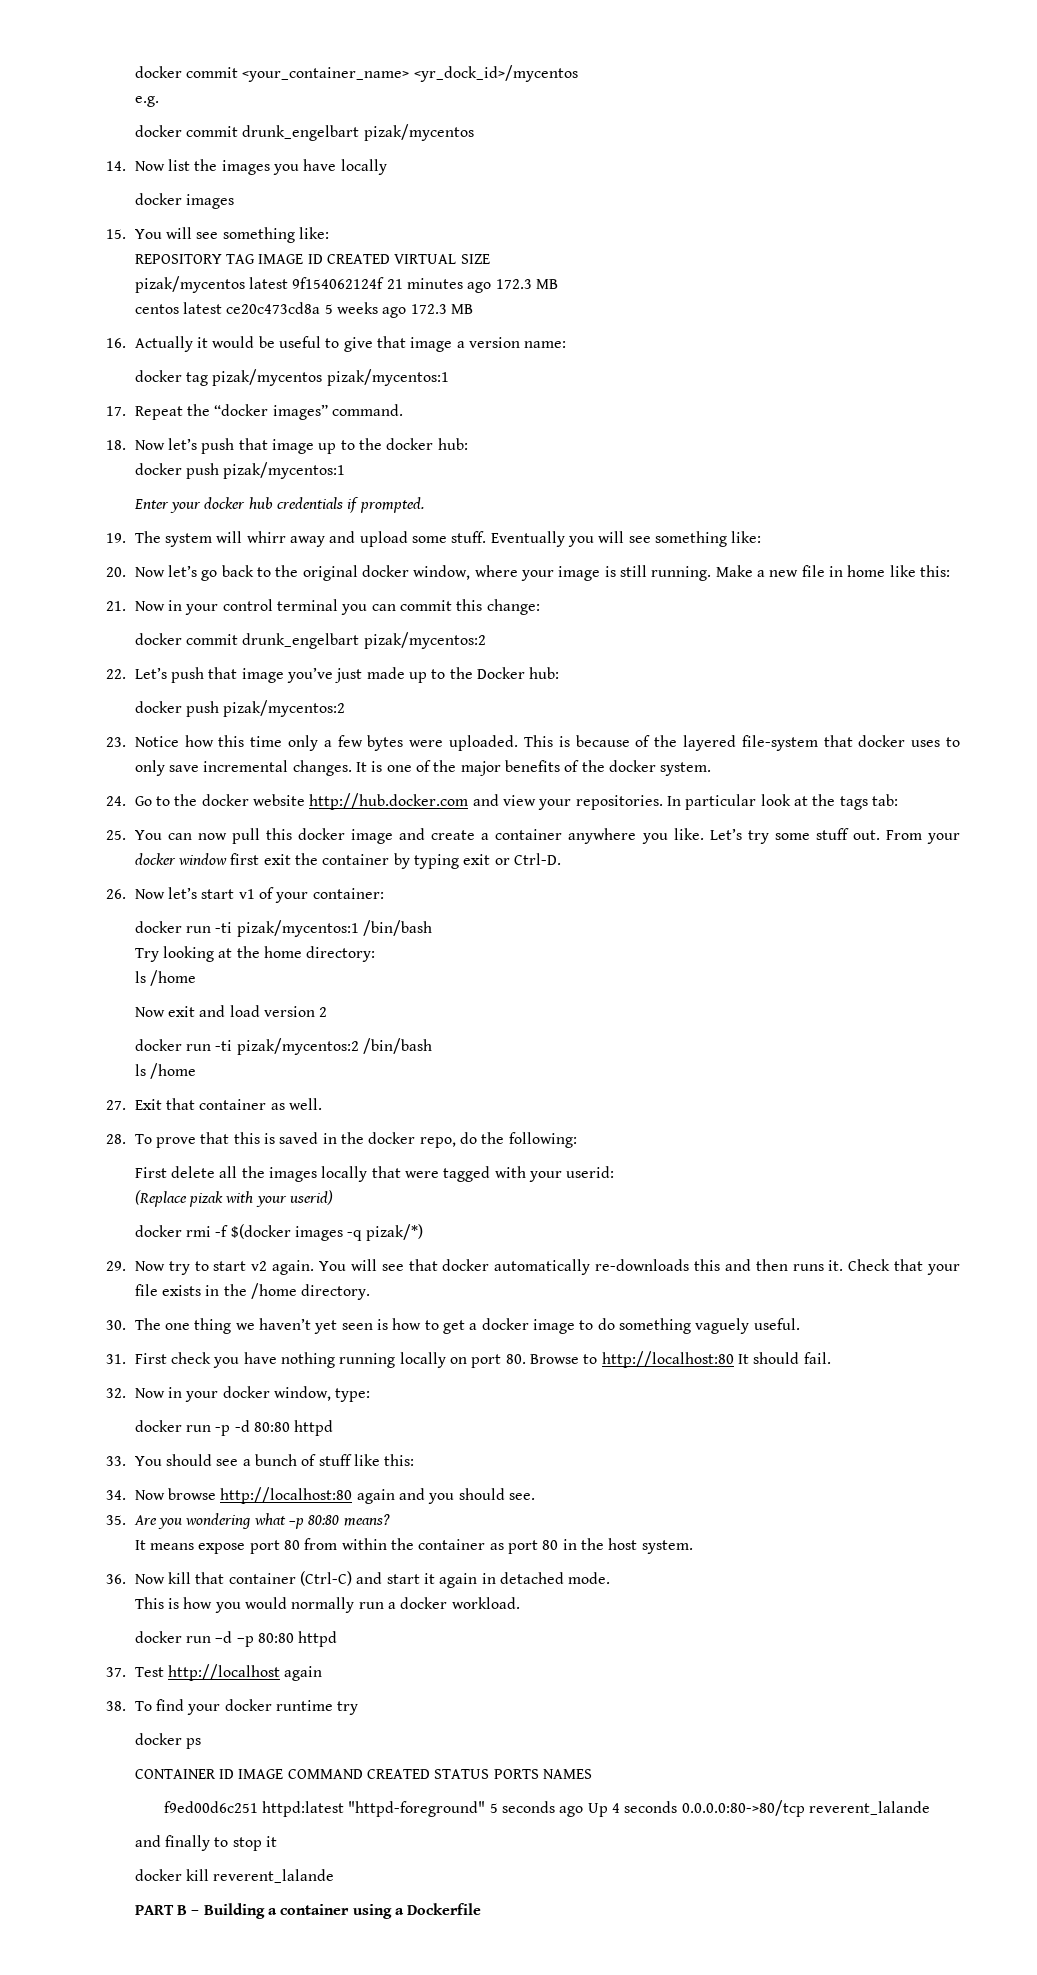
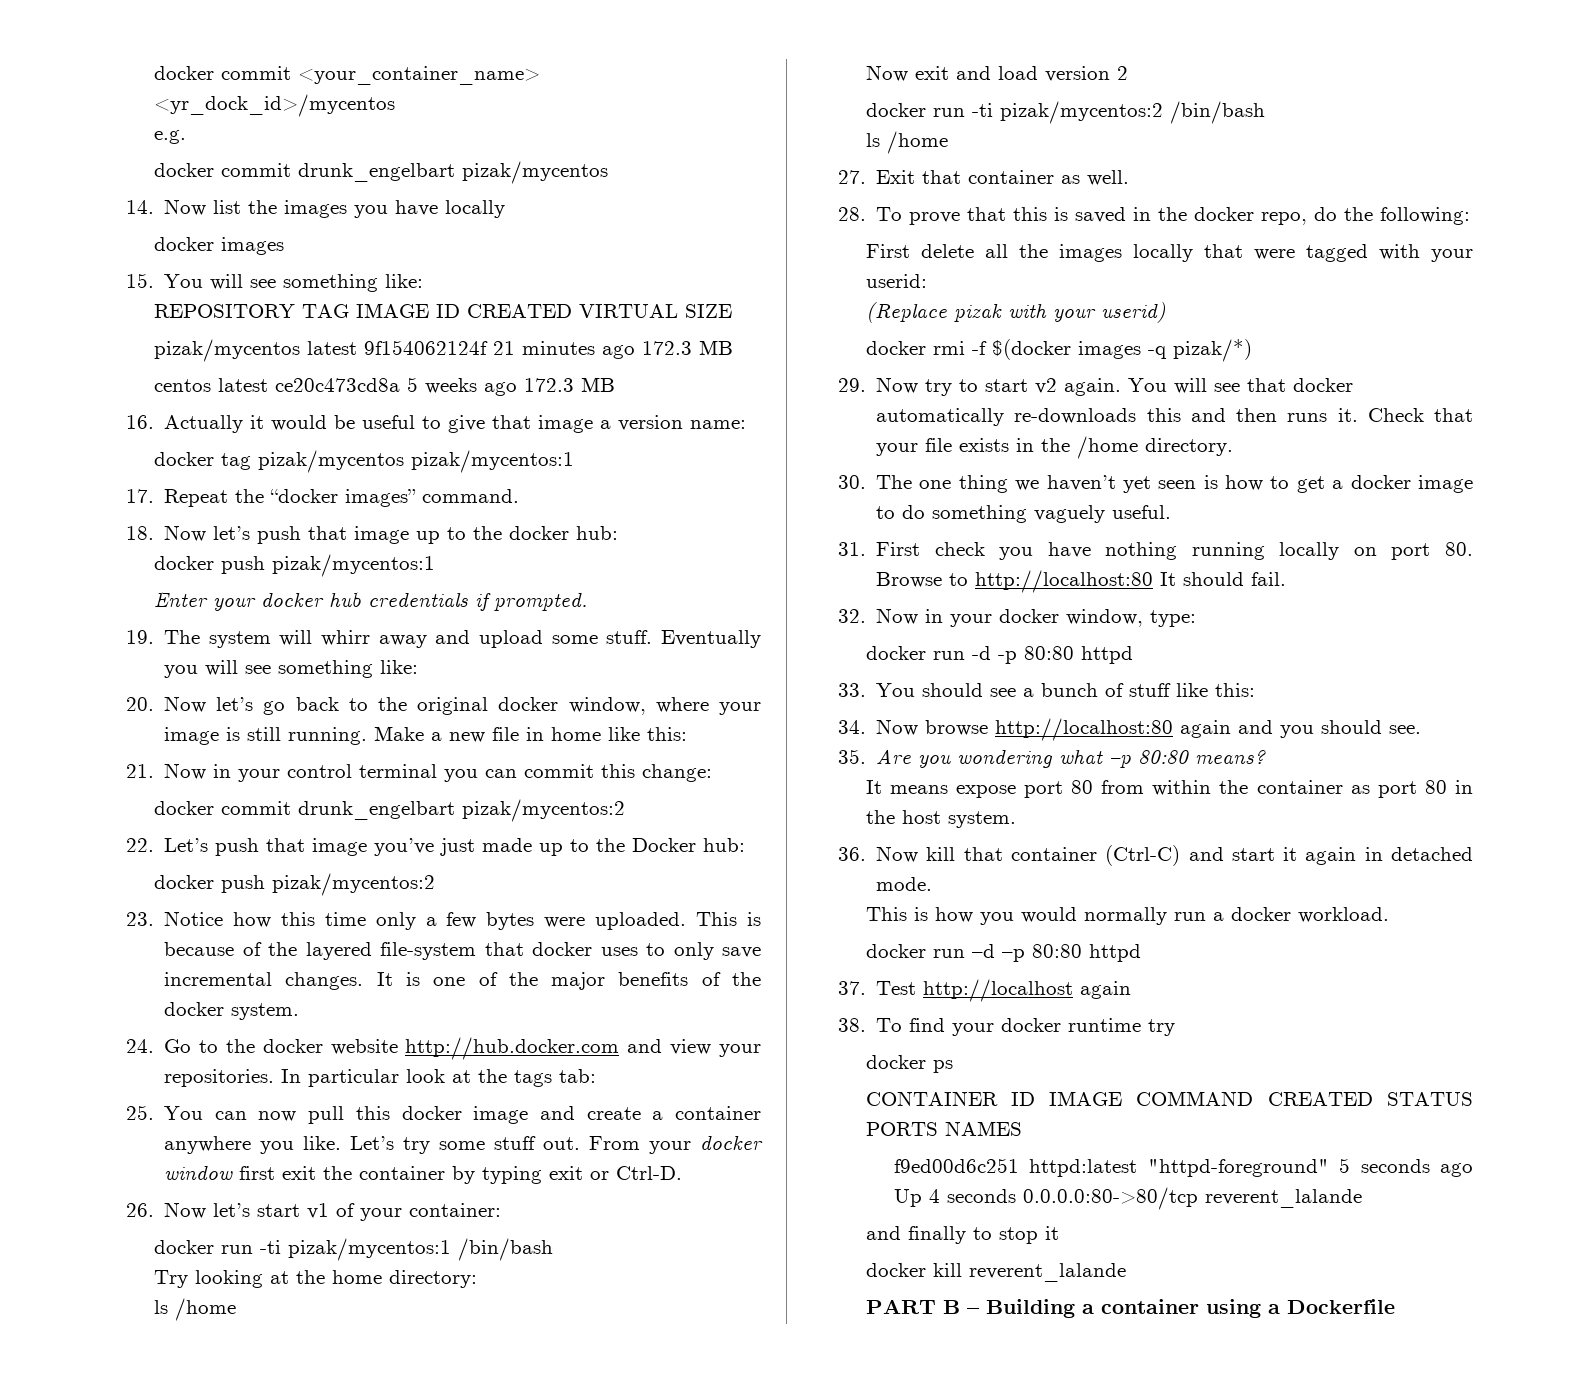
[215,1420,250,1436] -p -d -> [971,646,1017,664] -d -p

